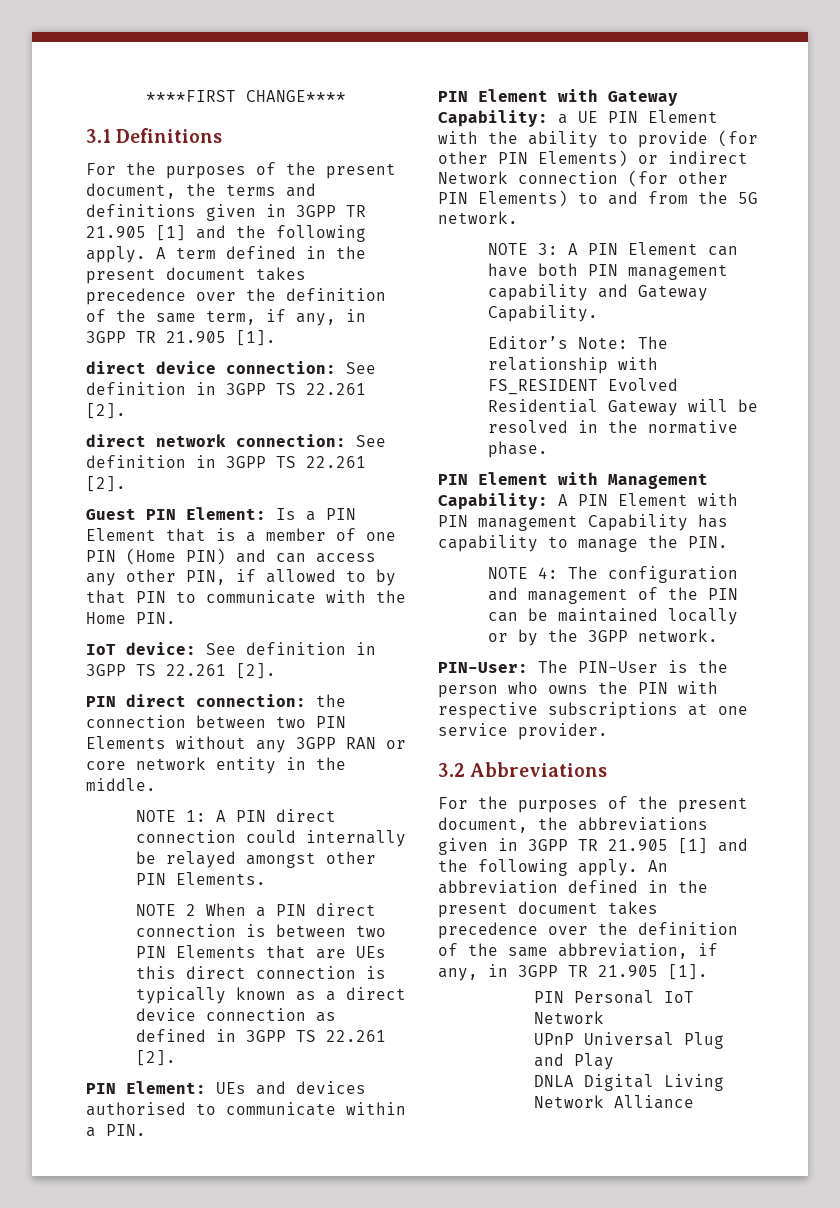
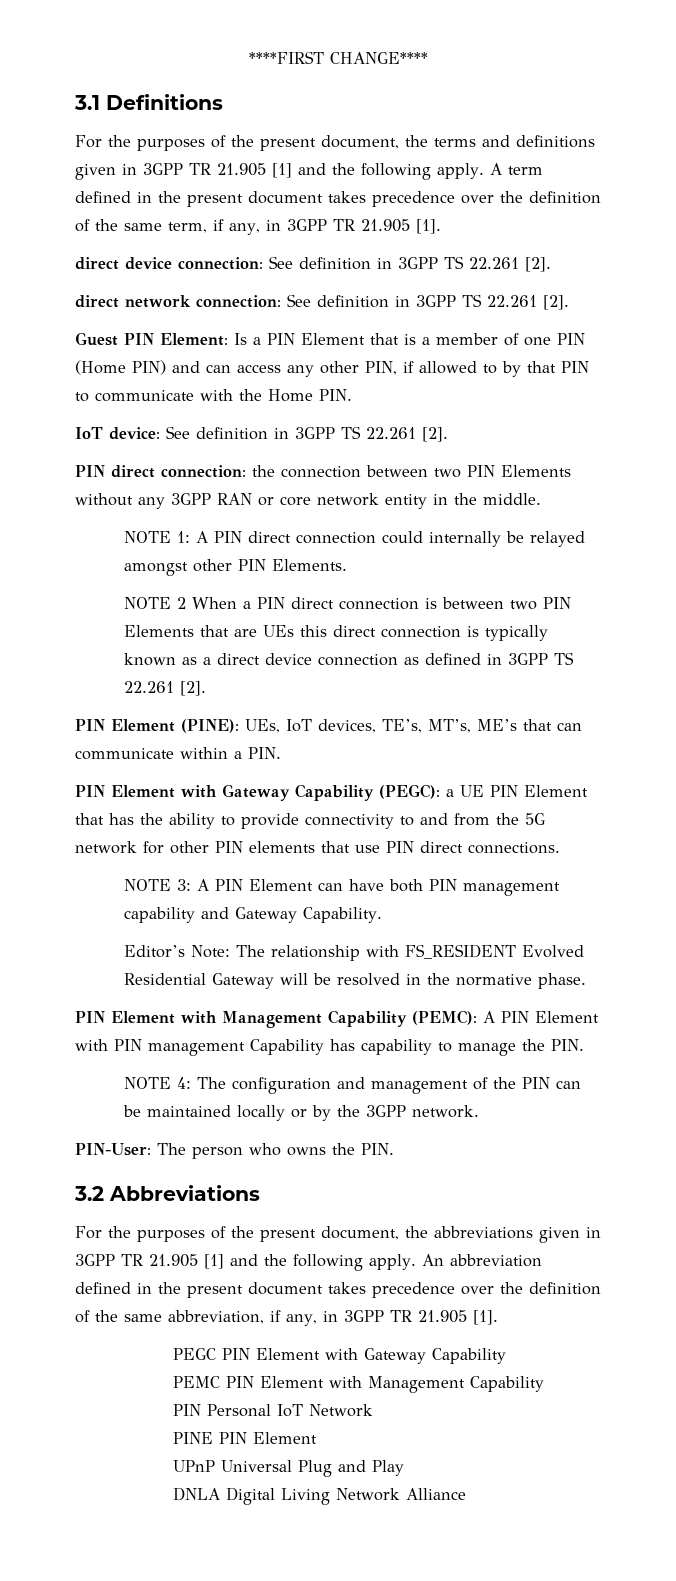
[126,1081,366,1095] [86,1102,216,1116] Element: UEs and devices authorised to -> [111,719,582,733] Element (PINE): UEs, IoT devices, TE’s, MT’s, ME’s that can
[438,110,548,127] Capability: -> [295,784,440,801] Capability (PEGC):
[438,131,478,144] with -> [75,813,134,825] that has
[718,130,758,147] [438,150,748,167] [438,170,728,187] [438,190,568,207] (for other PIN Elements) or indirect Network connection (for other PIN Elements) -> [305,814,394,829] connectivity
[438,211,518,224] network. -> [75,841,560,854] network for other PIN elements that use PIN direct connections.
[438,493,548,510] Capability: -> [328,1010,477,1027] Capability (PEMC):
[578,660,728,673] PIN-User is the -> (186, 1149) none
[638,681,718,694] [438,702,748,719] [438,723,608,740] PIN with respective subscriptions at one service provider. -> [361,1143,394,1155] PIN.
(708, 972) none -> [173,1348,507,1364] [173,1376,545,1393] // PEGC PIN Element with Gateway Capability // PEMC PIN Element with Management Capability
(604, 1017) none -> [173,1432,318,1444] // PINE PIN Element

